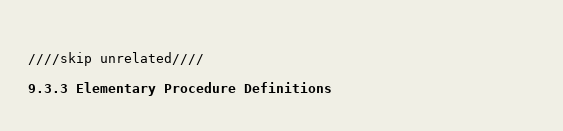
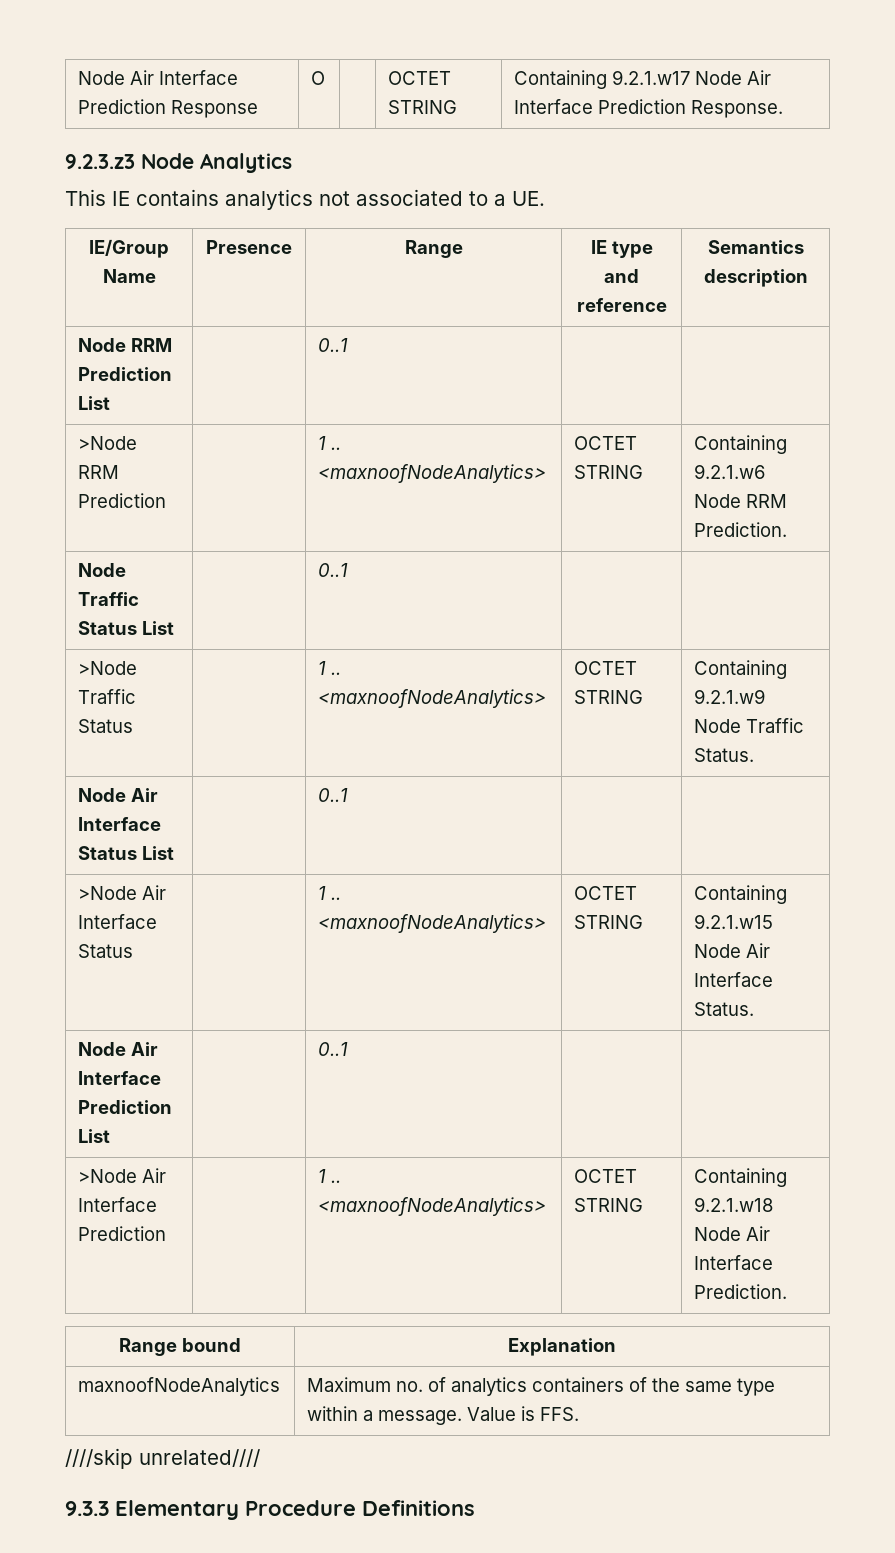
(28, 59) none -> [78,70,239,85] [78,99,259,118] [311,71,326,85] [388,71,452,85] [388,100,458,114] [514,70,772,89] [514,99,784,118] [65,153,292,173] [65,189,545,210] [89,239,169,258] [102,269,156,283] [206,240,292,254] [404,240,463,258] [590,240,653,258] [604,269,639,283] [576,298,667,312] [707,240,804,254] [703,269,808,287] [78,338,173,352] [78,367,173,381] [78,396,111,410] [318,338,349,352] [78,436,138,450] [78,465,120,479] [78,493,167,508] [318,436,342,450] [318,464,547,483] [574,436,638,450] [574,465,644,479] [694,435,788,454] [694,464,766,479] [694,494,788,508] [694,522,788,537] [78,563,127,577] [78,592,140,606] [78,621,175,635] [318,563,349,577] [78,661,138,675] [78,689,137,704] [78,719,134,733] [318,661,342,675] [318,689,547,708] [574,661,638,675] [574,690,644,704] [694,660,788,679] [694,689,766,704] [694,718,805,733] [694,748,755,762] [78,788,159,802] [78,817,162,831] [78,846,175,860] [318,788,349,802] [78,885,167,900] [78,914,158,929] [78,944,134,958] [318,886,342,900] [318,914,547,933] [574,886,638,900] [574,915,644,929] [694,885,788,904] [694,914,774,929] [694,943,771,958] [694,972,774,987] [694,1002,755,1016] [78,1042,159,1056] [78,1071,162,1085] [78,1100,173,1114] [78,1129,111,1143] [318,1042,349,1056] [78,1168,167,1183] [78,1197,158,1212] [78,1226,167,1241] [318,1169,342,1183] [318,1197,547,1216] [574,1169,638,1183] [574,1198,644,1212] [694,1168,788,1187] [694,1197,774,1212] [694,1226,771,1241] [694,1255,774,1270] [694,1284,788,1299] [119,1338,241,1356] [508,1338,616,1356] [78,1377,281,1396] [307,1377,776,1396] [307,1406,580,1425] Node Air Interface Prediction Response | O | | OCTET STRING | Containing 9.2.1.w17 Node Air Interface Prediction Response. // 9.2.3.z3 Node Analytics // This IE contains analytics not associated to a UE. // IE/Group Name | Presence | Range | IE type and reference | Semantics description // Node RRM Prediction List | | 0..1 | | // >Node RRM Prediction | | 1 .. <maxnoofNodeAnalytics> | OCTET STRING | Containing 9.2.1.w6 Node RRM Prediction. // Node Traffic Status List | | 0..1 | | // >Node Traffic Status | | 1 .. <maxnoofNodeAnalytics> | OCTET STRING | Containing 9.2.1.w9 Node Traffic Status. // Node Air Interface Status List | | 0..1 | | // >Node Air Interface Status | | 1 .. <maxnoofNodeAnalytics> | OCTET STRING | Containing 9.2.1.w15 Node Air Interface Status. // Node Air Interface Prediction List | | 0..1 | | // >Node Air Interface Prediction | | 1 .. <maxnoofNodeAnalytics> | OCTET STRING | Containing 9.2.1.w18 Node Air Interface Prediction. // Range bound | Explanation // maxnoofNodeAnalytics | Maximum no. of analytics containers of the same type within a message. Value is FFS. //

